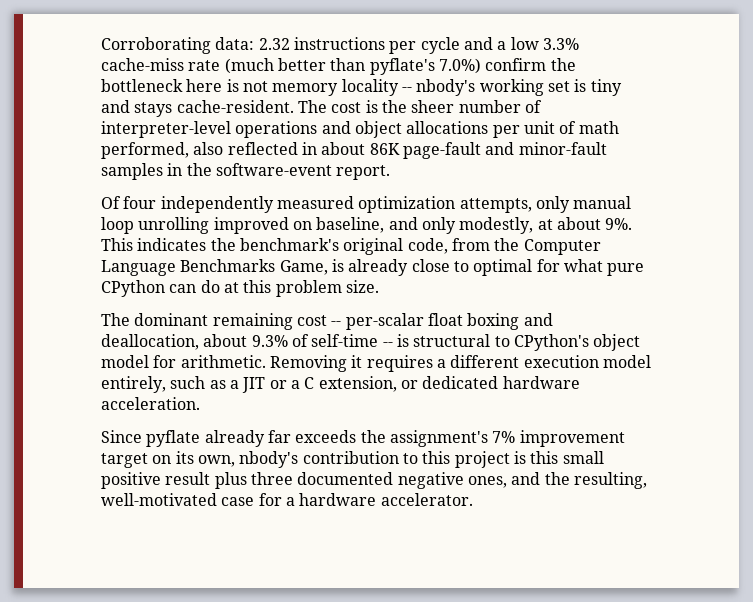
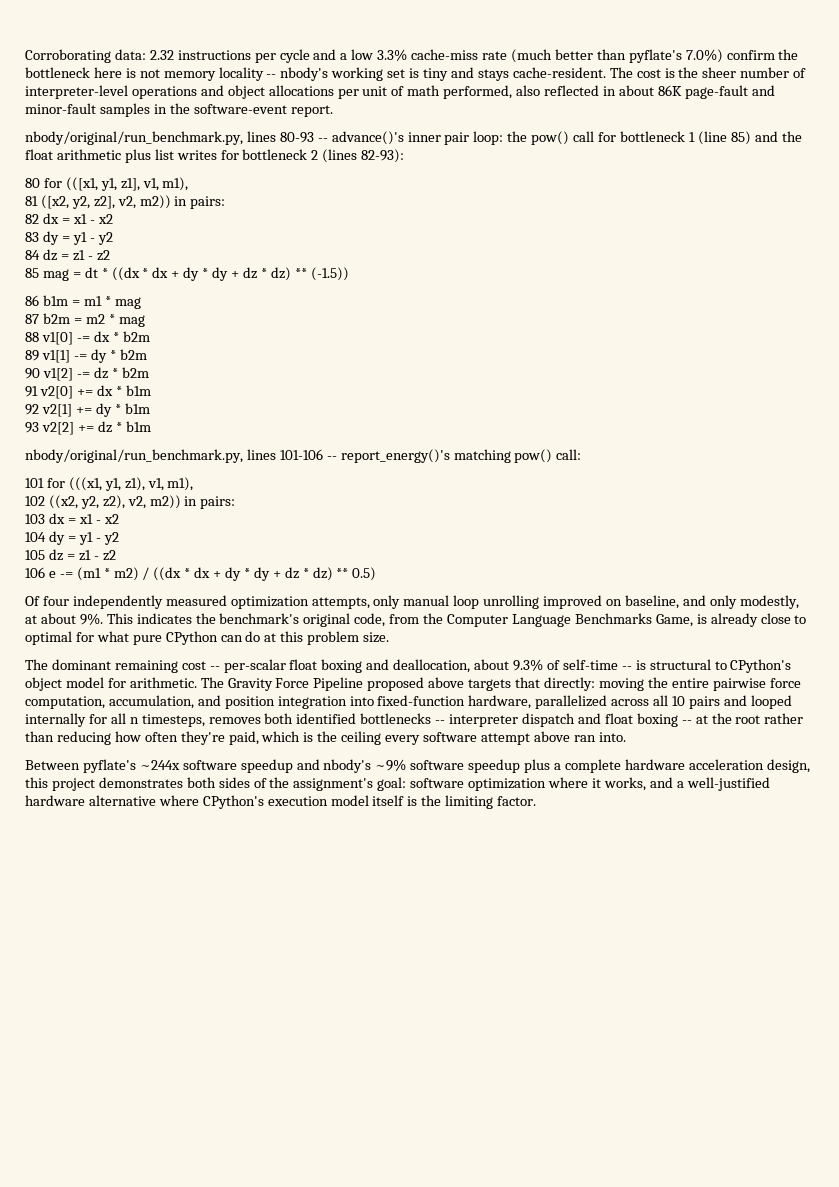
(391, 172) none -> [25,131,802,145] [25,149,405,163] [25,177,189,191] [25,195,226,209] [25,213,113,224] [25,231,113,245] [25,249,110,261] [25,267,349,281] [25,295,141,309] [25,313,145,327] [25,331,150,345] [25,349,147,363] [25,367,149,381] [25,385,151,399] [25,403,150,417] [25,421,151,435] [25,449,582,463] [25,477,194,491] [25,495,236,509] [25,513,119,524] [25,531,119,545] [25,549,116,561] [25,567,377,581] // nbody/original/run_benchmark.py, lines 80-93 -- advance()'s inner pair loop: the pow() call for bottleneck 1 (line 85) and the float arithmetic plus list writes for bottleneck 2 (lines 82-93): // 80 for (([x1, y1, z1], v1, m1), // 81 ([x2, y2, z2], v2, m2)) in pairs: // 82 dx = x1 - x2 // 83 dy = y1 - y2 // 84 dz = z1 - z2 // 85 mag = dt * ((dx * dx + dy * dy + dz * dz) ** (-1.5)) // 86 b1m = m1 * mag // 87 b2m = m2 * mag // 88 v1[0] -= dx * b2m // 89 v1[1] -= dy * b2m // 90 v1[2] -= dz * b2m // 91 v2[0] += dx * b1m // 92 v2[1] += dy * b1m // 93 v2[2] += dz * b1m // nbody/original/run_benchmark.py, lines 101-106 -- report_energy()'s matching pow() call: // 101 for (((x1, y1, z1), v1, m1), // 102 ((x2, y2, z2), v2, m2)) in pairs: // 103 dx = x1 - x2 // 104 dy = y1 - y2 // 105 dz = z1 - z2 // 106 e -= (m1 * m2) / ((dx * dx + dy * dy + dz * dz) ** 0.5)
[269,355,651,372] [101,376,580,393] [101,397,200,410] [101,430,625,447] [101,451,604,468] [101,472,647,489] [101,493,473,506] Removing it requires a different execution model entirely, such as a JIT or a C extension, or dedicated hardware acceleration. // Since pyflate already far exceeds the assignment's 7% improvement target on its own, nbody's contribution to this project is this small positive result plus three documented negative ones, and the resulting, well-motivated case for a hardware accelerator. -> [200,677,801,691] [25,695,792,709] [25,713,804,727] [25,731,626,745] [25,759,810,773] [25,777,770,791] [25,795,537,809] The Gravity Force Pipeline proposed above targets that directly: moving the entire pairwise force computation, accumulation, and position integration into fixed-function hardware, parallelized across all 10 pairs and looped internally for all n timesteps, removes both identified bottlenecks -- interpreter dispatch and float boxing -- at the root rather than reducing how often they're paid, which is the ceiling every software attempt above ran into. // Between pyflate's ~244x software speedup and nbody's ~9% software speedup plus a complete hardware acceleration design, this project demonstrates both sides of the assignment's goal: software optimization where it works, and a well-justified hardware alternative where CPython's execution model itself is the limiting factor.

